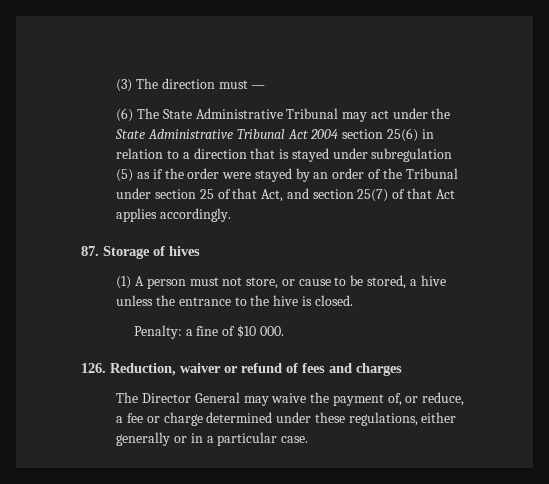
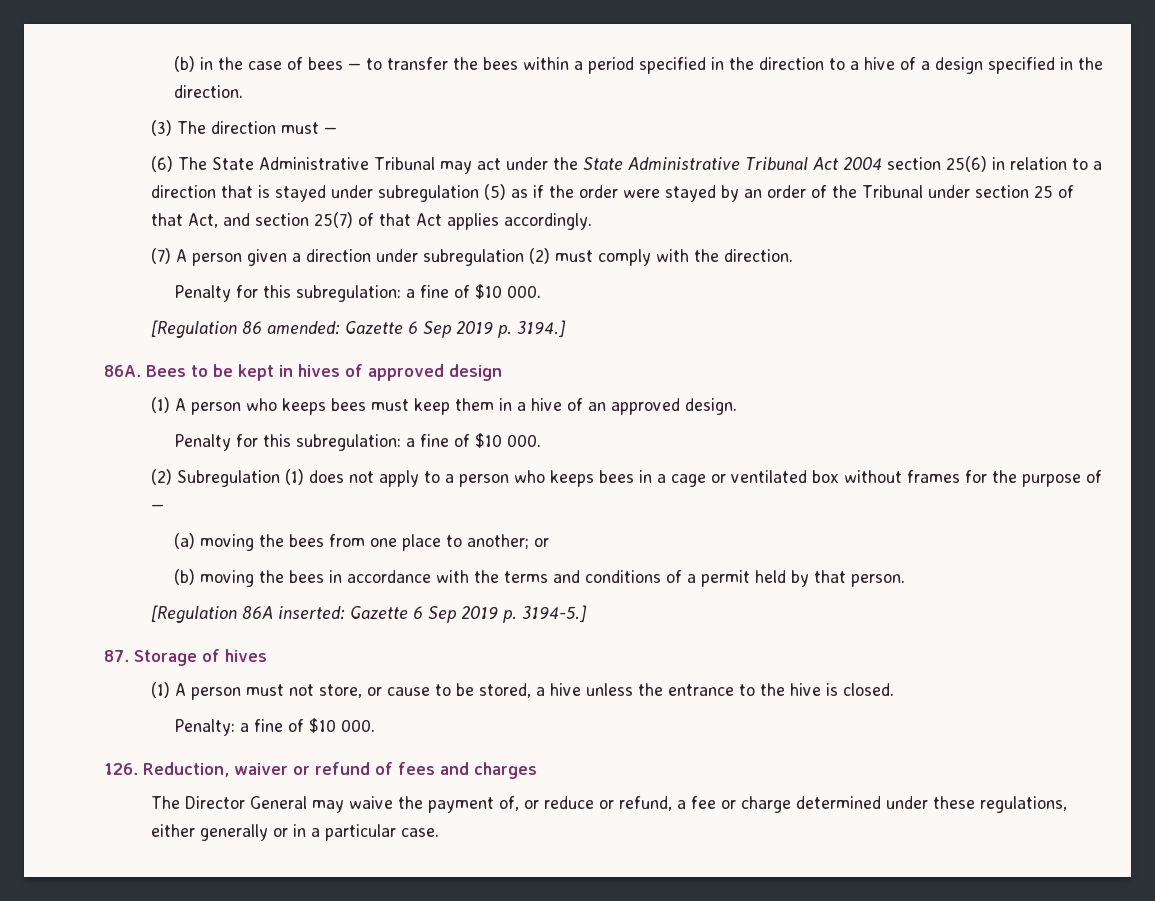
(116, 85) none -> [174,56,1104,74] [174,85,244,98] (b) in the case of bees — to transfer the bees within a period specified in the direction to a hive of a design specified in the direction. //
(231, 215) none -> [150,248,793,266] [174,284,542,302] [150,320,566,338] [104,364,502,381] [150,397,737,415] [174,433,542,451] [150,469,1102,487] [150,504,164,511] [174,533,550,551] [174,569,906,587] [150,605,587,623] // (7) A person given a direction under subregulation (2) must comply with the direction. // Penalty for this subregulation: a fine of $10 000. // [Regulation 86 amended: Gazette 6 Sep 2019 p. 3194.] // 86A. Bees to be kept in hives of approved design // (1) A person who keeps bees must keep them in a hive of an approved design. // Penalty for this subregulation: a fine of $10 000. // (2) Subregulation (1) does not apply to a person who keeps bees in a cage or ventilated box without frames for the purpose of — // (a) moving the bees from one place to another; or // (b) moving the bees in accordance with the terms and conditions of a permit held by that person. // [Regulation 86A inserted: Gazette 6 Sep 2019 p. 3194-5.]
[422,392,465,406] reduce, -> [543,796,672,811] reduce or refund,

